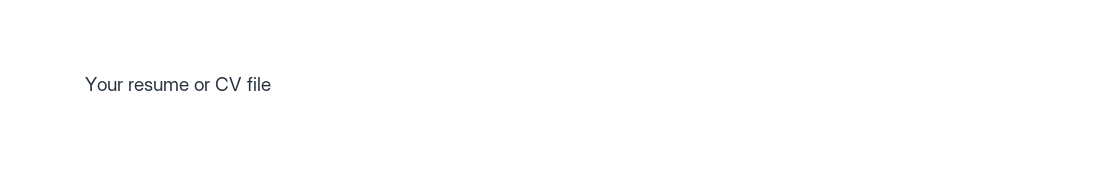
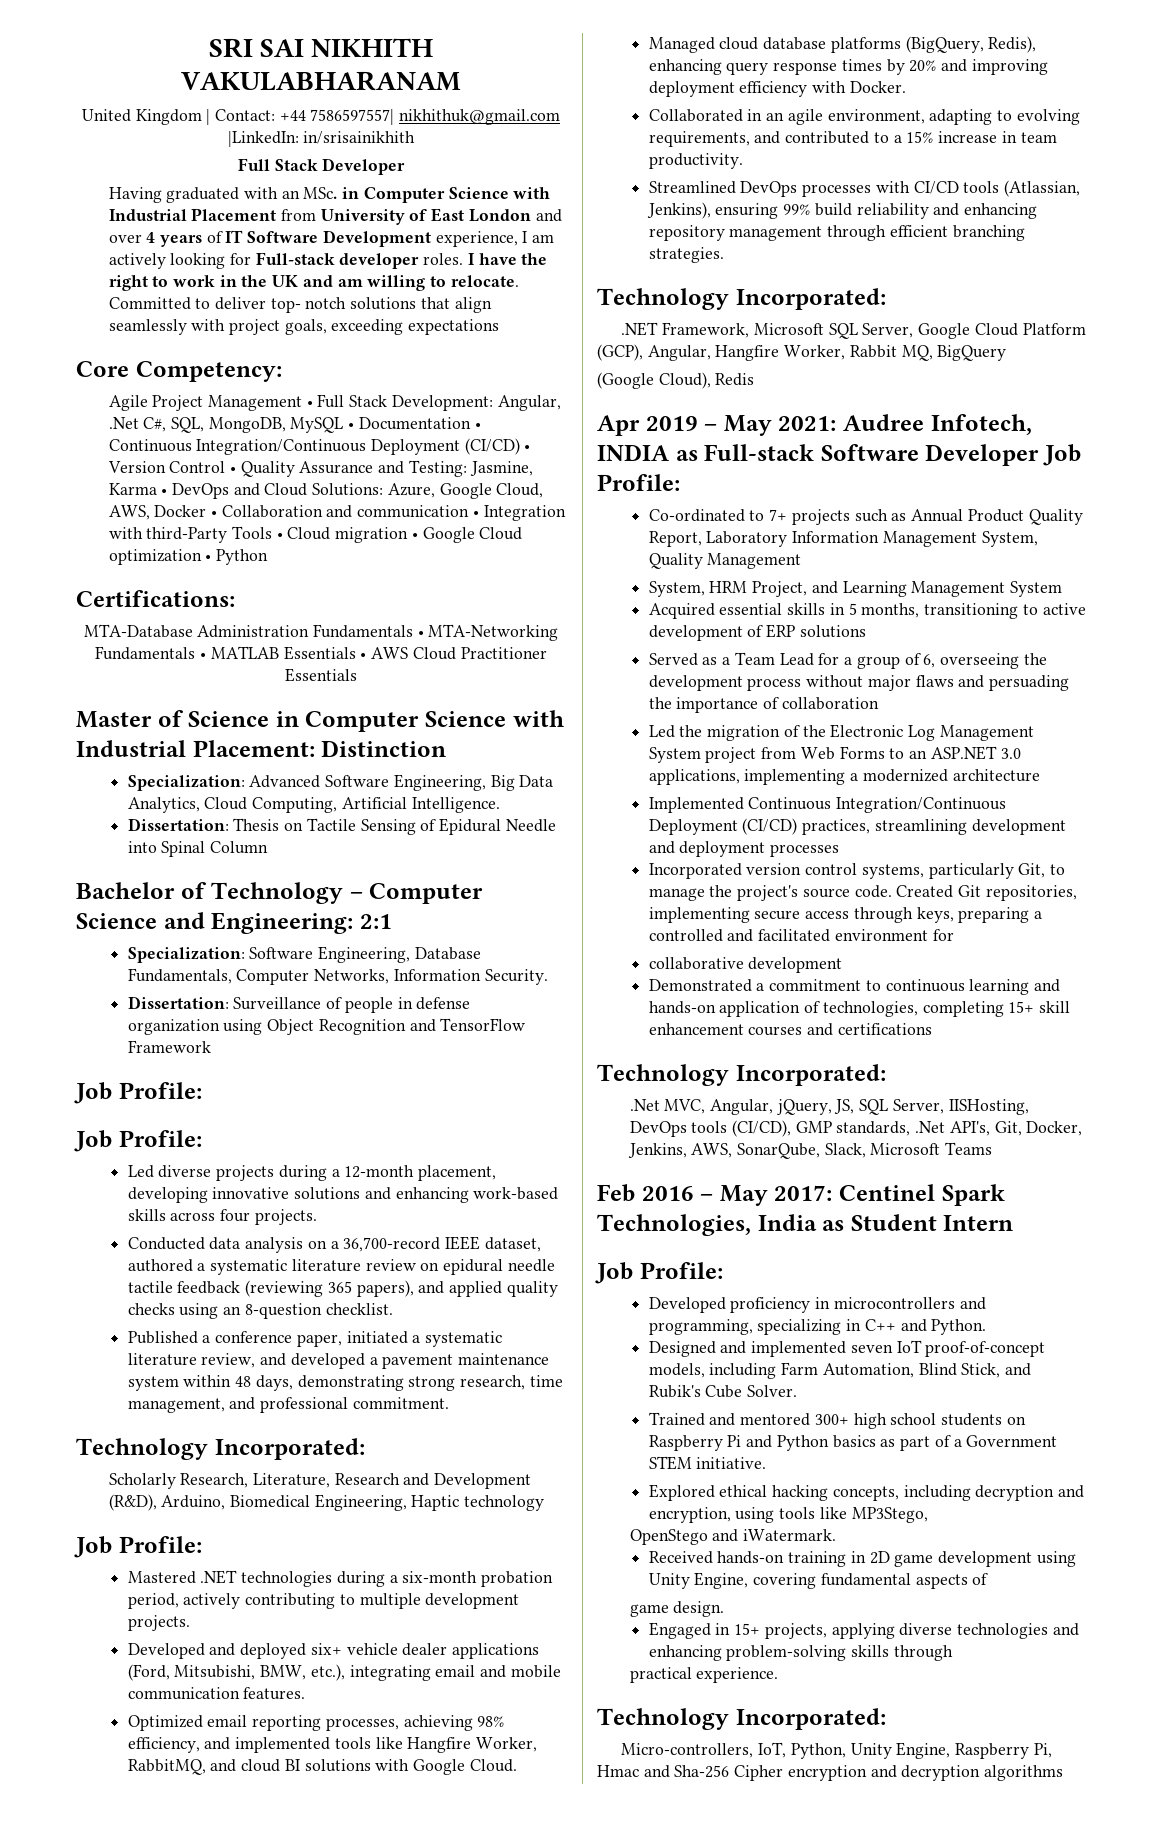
[85,77,271,91] Your resume or CV file -> [208,38,434,58] [181,71,461,91] [81,109,561,125] [227,131,416,147] [237,158,406,175] [108,187,551,203] [108,208,562,225] [108,230,555,247] [108,252,548,269] [108,275,519,291] [108,297,492,313] [108,319,500,335] [76,361,282,382] [108,394,561,411] [108,417,481,433] [108,438,531,455] [107,460,533,477] [108,483,544,499] [108,505,566,521] [108,526,523,543] [108,549,268,565] [76,590,235,607] [83,624,559,641] [95,646,547,660] [285,668,357,682] [76,710,564,732] [76,740,447,757] [127,774,554,791] [127,797,500,813] [127,818,556,835] [127,841,269,857] [76,882,484,904] [76,912,392,934] [127,946,481,963] [127,968,548,985] [127,996,471,1013] [127,1018,526,1035] [127,1040,211,1053] [74,1082,202,1104] [74,1130,202,1152] [127,1165,497,1181] [127,1187,559,1203] [127,1209,317,1225] [127,1236,541,1253] [127,1259,555,1275] [127,1280,558,1297] [127,1303,393,1319] [127,1331,503,1347] [127,1353,550,1369] [127,1375,563,1391] [127,1397,449,1413] [76,1438,365,1460] [108,1473,532,1489] [108,1494,545,1511] [74,1536,202,1558] [127,1570,554,1587] [127,1593,520,1609] [127,1615,190,1631] [127,1643,540,1659] [127,1664,561,1681] [127,1687,306,1700] [127,1715,505,1731] [127,1737,538,1753] [127,1759,517,1775] [648,36,1037,53] [648,59,1048,75] [648,81,906,97] [648,109,1080,125] [648,131,1057,147] [648,153,743,169] [648,180,1081,197] [646,202,1038,219] [648,225,1025,241] [648,247,724,263] [597,288,886,310] [621,322,1086,339] [597,344,1007,361] [597,372,755,389] [597,414,1032,436] [597,444,1082,466] [597,474,680,491] [648,509,1083,525] [648,531,1038,547] [648,553,802,569] [648,581,1063,597] [648,603,1086,619] [648,624,866,641] [648,652,1047,669] [648,675,1070,691] [648,697,879,713] [648,724,1034,741] [648,746,1021,763] [648,769,1040,785] [648,797,1007,813] [648,818,1066,835] [648,841,840,857] [648,863,1066,879] [648,885,1077,901] [648,907,1043,923] [648,929,954,942] [648,957,843,973] [648,979,1061,995] [648,1001,1071,1017] [648,1023,932,1036] [597,1064,886,1086] [629,1099,1029,1115] [629,1120,1083,1137] [627,1142,993,1159] [597,1184,1005,1206] [597,1214,1014,1236] [595,1262,723,1284] [648,1297,986,1313] [648,1319,987,1335] [648,1340,1046,1357] [648,1362,1032,1379] [648,1385,798,1398] [648,1412,1026,1429] [648,1435,1058,1451] [648,1456,767,1470] [648,1484,1085,1501] [648,1507,928,1523] [629,1529,836,1545] [648,1551,1076,1567] [648,1572,989,1589] [629,1601,725,1617] [648,1622,1079,1639] [648,1645,953,1661] [629,1667,779,1683] [597,1708,886,1730] [621,1742,1052,1759] [597,1765,1064,1781] SRI SAI NIKHITH VAKULABHARANAM // United Kingdom | Contact: +44 7586597557| nikhithuk@gmail.com |LinkedIn: in/srisainikhith // Full Stack Developer // Having graduated with an MSc. in Computer Science with Industrial Placement from University of East London and over 4 years of IT Software Development experience, I am actively looking for Full-stack developer roles. I have the right to work in the UK and am willing to relocate. Committed to deliver top- notch solutions that align seamlessly with project goals, exceeding expectations // Core Competency: // Agile Project Management • Full Stack Development: Angular, .Net C#, SQL, MongoDB, MySQL • Documentation • Continuous Integration/Continuous Deployment (CI/CD) • Version Control • Quality Assurance and Testing: Jasmine, Karma • DevOps and Cloud Solutions: Azure, Google Cloud, AWS, Docker • Collaboration and communication • Integration with third-Party Tools • Cloud migration • Google Cloud optimization • Python // Certifications: // MTA-Database Administration Fundamentals • MTA-Networking Fundamentals • MATLAB Essentials • AWS Cloud Practitioner Essentials // Master of Science in Computer Science with Industrial Placement: Distinction // Specialization: Advanced Software Engineering, Big Data Analytics, Cloud Computing, Artificial Intelligence. // Dissertation: Thesis on Tactile Sensing of Epidural Needle into Spinal Column // Bachelor of Technology – Computer Science and Engineering: 2:1 // Specialization: Software Engineering, Database Fundamentals, Computer Networks, Information Security. // Dissertation: Surveillance of people in defense organization using Object Recognition and TensorFlow Framework // Job Profile: // Job Profile: // Led diverse projects during a 12-month placement, developing innovative solutions and enhancing work-based skills across four projects. // Conducted data analysis on a 36,700-record IEEE dataset, authored a systematic literature review on epidural needle tactile feedback (reviewing 365 papers), and applied quality checks using an 8-question checklist. // Published a conference paper, initiated a systematic literature review, and developed a pavement maintenance system within 48 days, demonstrating strong research, time management, and professional commitment. // Technology Incorporated: // Scholarly Research, Literature, Research and Development (R&D), Arduino, Biomedical Engineering, Haptic technology // Job Profile: // Mastered .NET technologies during a six-month probation period, actively contributing to multiple development projects. // Developed and deployed six+ vehicle dealer applications (Ford, Mitsubishi, BMW, etc.), integrating email and mobile communication features. // Optimized email reporting processes, achieving 98% efficiency, and implemented tools like Hangfire Worker, RabbitMQ, and cloud BI solutions with Google Cloud. // Managed cloud database platforms (BigQuery, Redis), enhancing query response times by 20% and improving deployment efficiency with Docker. // Collaborated in an agile environment, adapting to evolving requirements, and contributed to a 15% increase in team productivity. // Streamlined DevOps processes with CI/CD tools (Atlassian, Jenkins), ensuring 99% build reliability and enhancing repository management through efficient branching strategies. // Technology Incorporated: // .NET Framework, Microsoft SQL Server, Google Cloud Platform (GCP), Angular, Hangfire Worker, Rabbit MQ, BigQuery // (Google Cloud), Redis // Apr 2019 – May 2021: Audree Infotech, INDIA as Full-stack Software Developer Job Profile: // Co-ordinated to 7+ projects such as Annual Product Quality Report, Laboratory Information Management System, Quality Management // System, HRM Project, and Learning Management System // Acquired essential skills in 5 months, transitioning to active development of ERP solutions // Served as a Team Lead for a group of 6, overseeing the development process without major flaws and persuading the importance of collaboration // Led the migration of the Electronic Log Management System project from Web Forms to an ASP.NET 3.0 applications, implementing a modernized architecture // Implemented Continuous Integration/Continuous Deployment (CI/CD) practices, streamlining development and deployment processes // Incorporated version control systems, particularly Git, to manage the project's source code. Created Git repositories, implementing secure access through keys, preparing a controlled and facilitated environment for // collaborative development // Demonstrated a commitment to continuous learning and hands-on application of technologies, completing 15+ skill enhancement courses and certifications // Technology Incorporated: // .Net MVC, Angular, jQuery, JS, SQL Server, IISHosting, DevOps tools (CI/CD), GMP standards, .Net API's, Git, Docker, Jenkins, AWS, SonarQube, Slack, Microsoft Teams // Feb 2016 – May 2017: Centinel Spark Technologies, India as Student Intern // Job Profile: // Developed proficiency in microcontrollers and programming, specializing in C++ and Python. // Designed and implemented seven IoT proof-of-concept models, including Farm Automation, Blind Stick, and Rubik's Cube Solver. // Trained and mentored 300+ high school students on Raspberry Pi and Python basics as part of a Government STEM initiative. // Explored ethical hacking concepts, including decryption and encryption, using tools like MP3Stego, // OpenStego and iWatermark. // Received hands-on training in 2D game development using Unity Engine, covering fundamental aspects of // game design. // Engaged in 15+ projects, applying diverse technologies and enhancing problem-solving skills through // practical experience. // Technology Incorporated: // Micro-controllers, IoT, Python, Unity Engine, Raspberry Pi, Hmac and Sha-256 Cipher encryption and decryption algorithms

